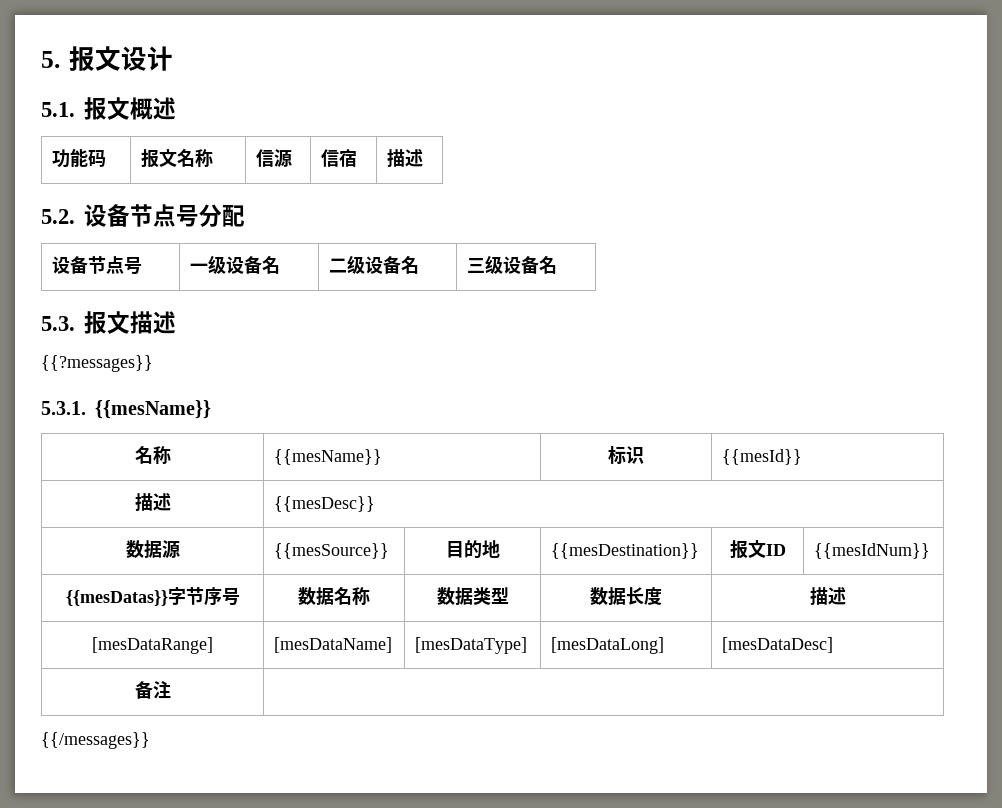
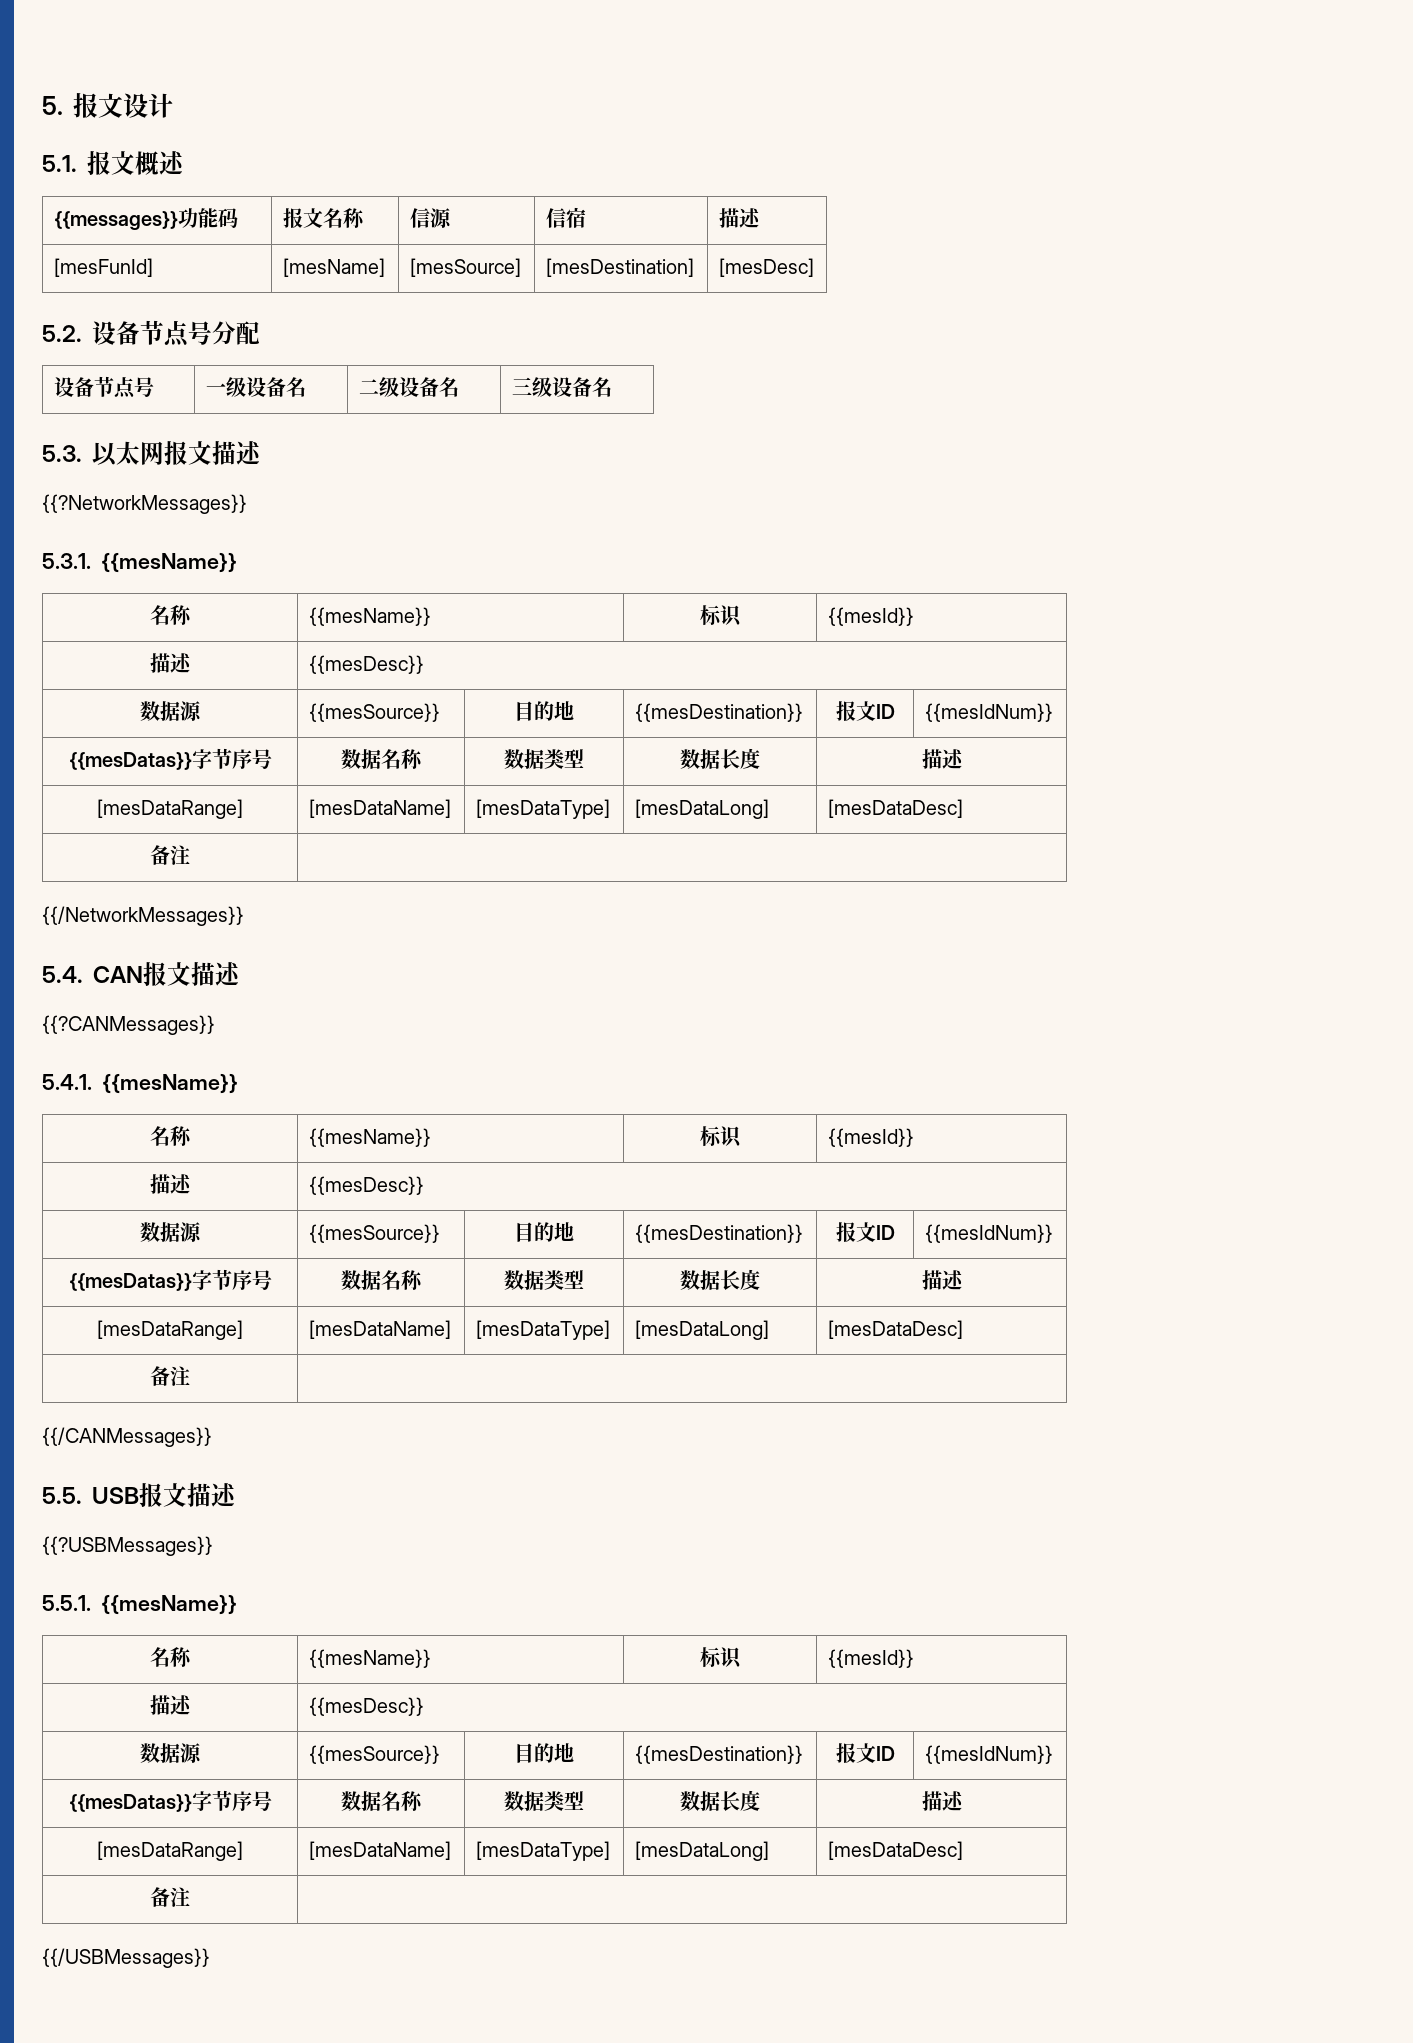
(176, 108) none -> [53,211,178,230] {{messages}}
(424, 158) none -> [53,258,153,277] [282,258,385,277] [409,258,521,277] [545,258,694,277] [718,258,814,277] // [mesFunId] | [mesName] | [mesSource] | [mesDestination] | [mesDesc]
[84,311,176,334] [41,355,153,372] 报文描述 // {{?messages}} -> [92,441,261,466] [42,494,247,514] 以太网报文描述 // {{?NetworkMessages}}
[41,732,150,749] {{/messages}} -> [42,906,244,926] [42,962,240,986] [42,1015,215,1035] [42,1073,238,1094] [150,1126,192,1146] [308,1128,431,1147] [700,1126,742,1148] [827,1128,914,1147] [150,1174,192,1194] [308,1176,424,1195] [140,1222,202,1242] [308,1224,440,1243] [514,1222,574,1242] [634,1224,803,1243] [835,1222,895,1242] [924,1224,1053,1243] [68,1269,272,1291] [341,1270,423,1290] [504,1270,584,1290] [680,1269,760,1290] [921,1270,964,1290] [97,1320,243,1340] [308,1320,451,1339] [475,1320,610,1340] [634,1320,769,1340] [827,1320,963,1339] [150,1366,190,1386] [42,1427,212,1447] [42,1483,236,1507] [42,1536,213,1556] [42,1594,237,1615] [150,1647,192,1667] [308,1649,431,1668] [700,1647,742,1669] [827,1649,914,1668] [150,1695,192,1715] [308,1697,424,1716] [140,1743,202,1763] [308,1745,440,1764] [514,1743,574,1763] [634,1745,803,1764] [835,1743,895,1763] [924,1745,1053,1764] [68,1790,272,1812] [341,1791,423,1811] [504,1791,584,1811] [680,1790,760,1811] [921,1791,964,1811] [97,1841,243,1861] [308,1841,451,1860] [475,1841,610,1861] [634,1841,769,1861] [827,1841,963,1860] [150,1887,190,1907] [42,1948,210,1968] {{/NetworkMessages}} // 5.4. CAN报文描述 // {{?CANMessages}} // 5.4.1. {{mesName}} // 名称 | {{mesName}} | 标识 | {{mesId}} // 描述 | {{mesDesc}} // 数据源 | {{mesSource}} | 目的地 | {{mesDestination}} | 报文ID | {{mesIdNum}} // {{mesDatas}}字节序号 | 数据名称 | 数据类型 | 数据长度 | 描述 // [mesDataRange] | [mesDataName] | [mesDataType] | [mesDataLong] | [mesDataDesc] // 备注 | // {{/CANMessages}} // 5.5. USB报文描述 // {{?USBMessages}} // 5.5.1. {{mesName}} // 名称 | {{mesName}} | 标识 | {{mesId}} // 描述 | {{mesDesc}} // 数据源 | {{mesSource}} | 目的地 | {{mesDestination}} | 报文ID | {{mesIdNum}} // {{mesDatas}}字节序号 | 数据名称 | 数据类型 | 数据长度 | 描述 // [mesDataRange] | [mesDataName] | [mesDataType] | [mesDataLong] | [mesDataDesc] // 备注 | // {{/USBMessages}}

